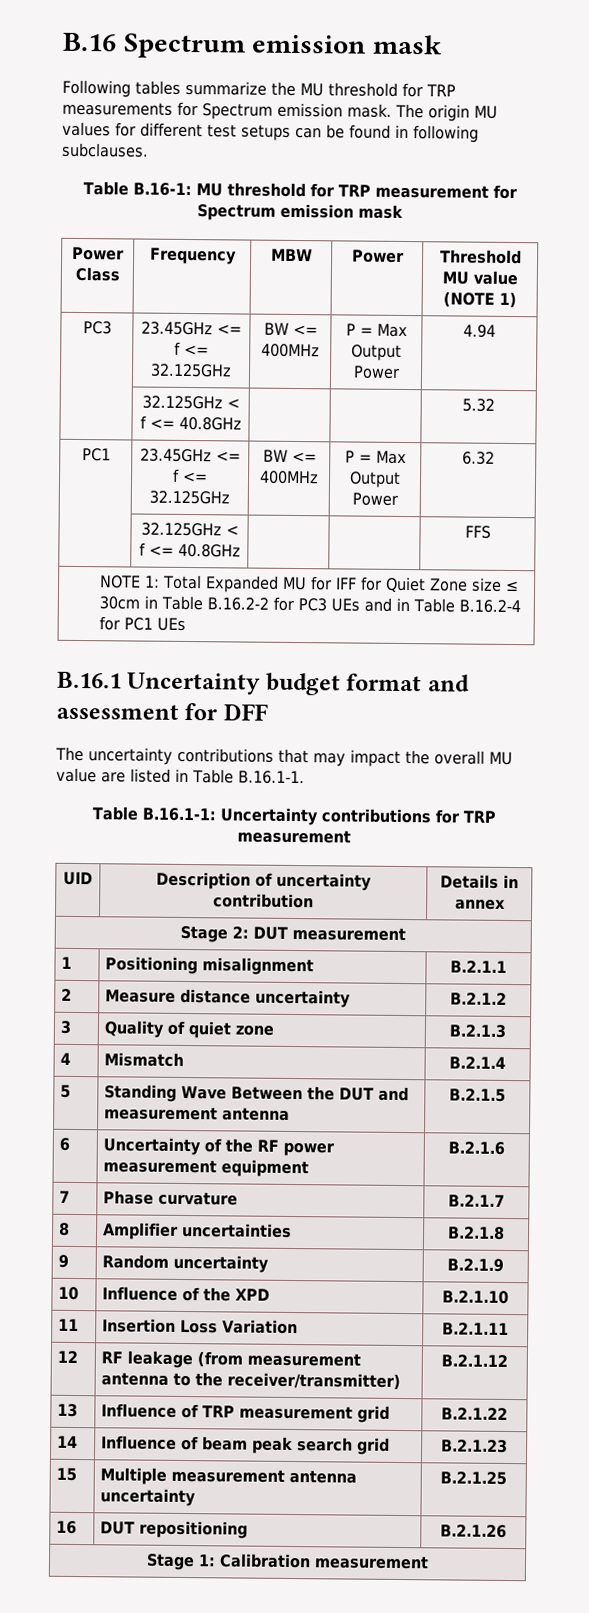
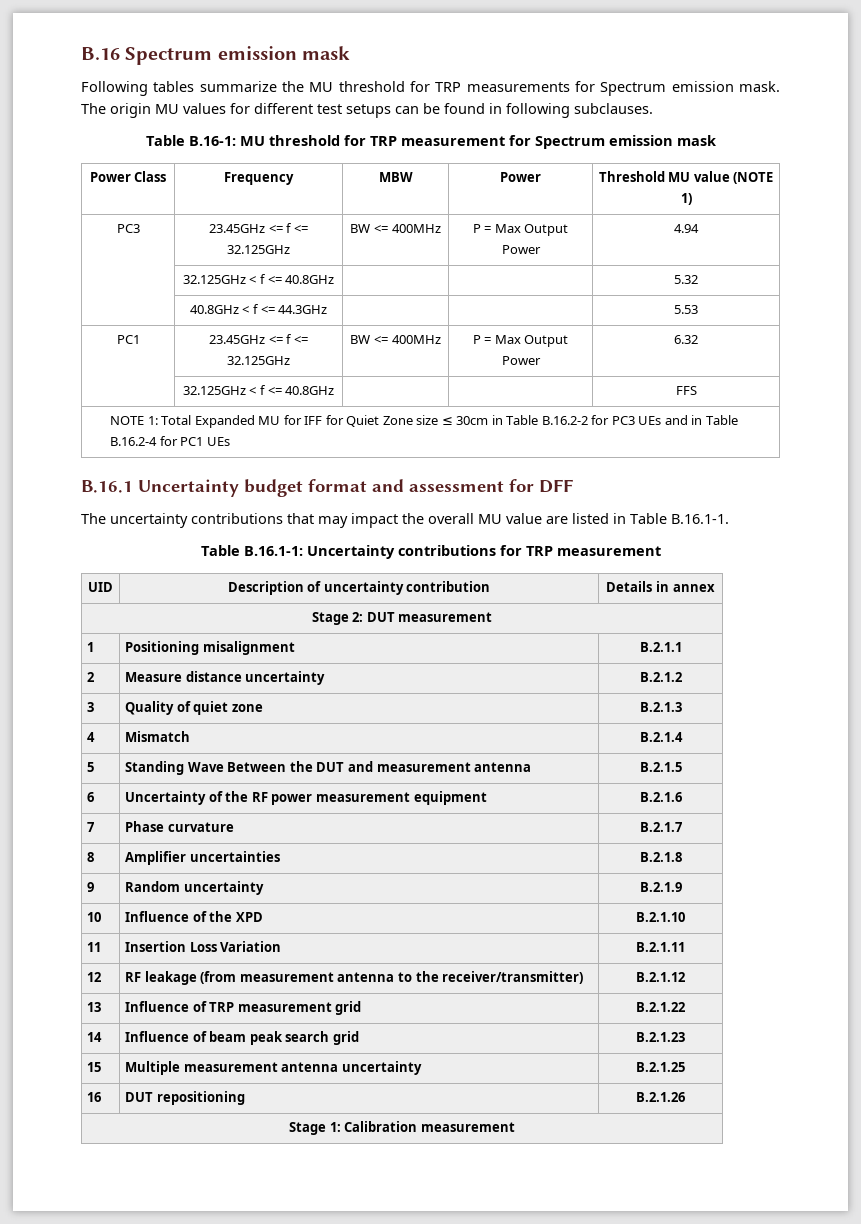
(495, 405) none -> [189,304,328,314] [673,305,698,314] // | 40.8GHz < f <= 44.3GHz | | | 5.53

